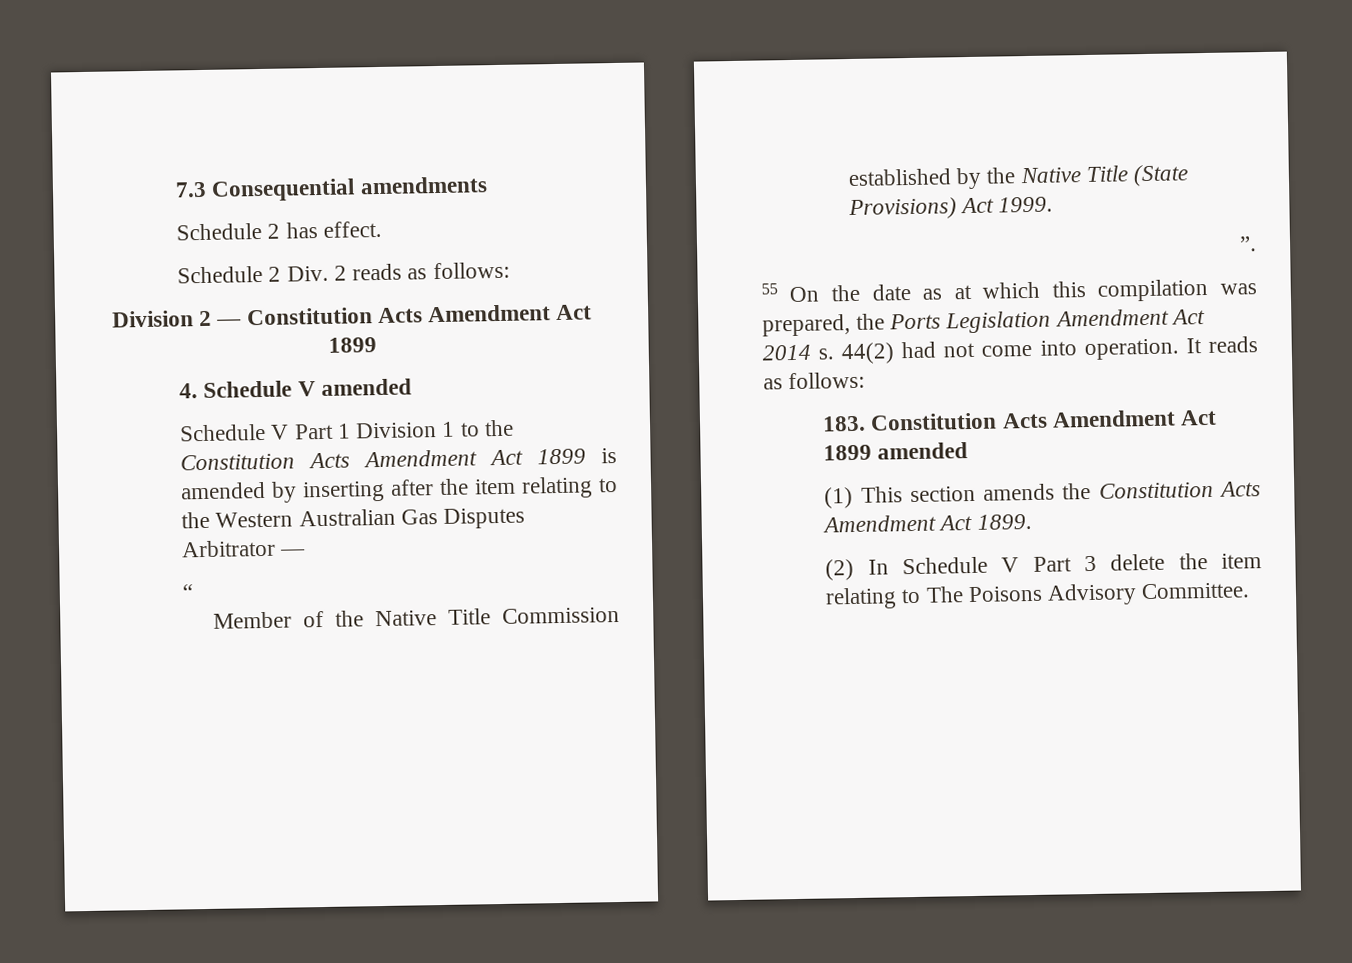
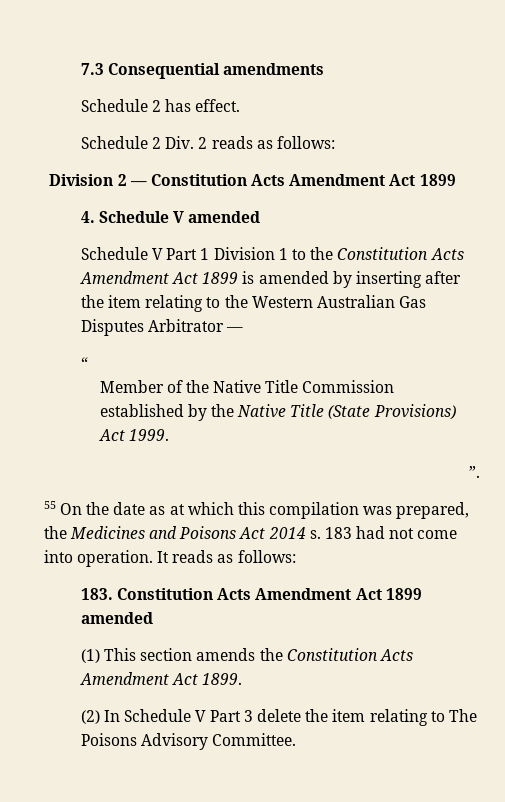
[889,308,1169,334] Ports Legislation Amendment -> [69,526,237,539] Medicines and Poisons
[841,342,896,365] 44(2) -> [324,527,352,539] 183

